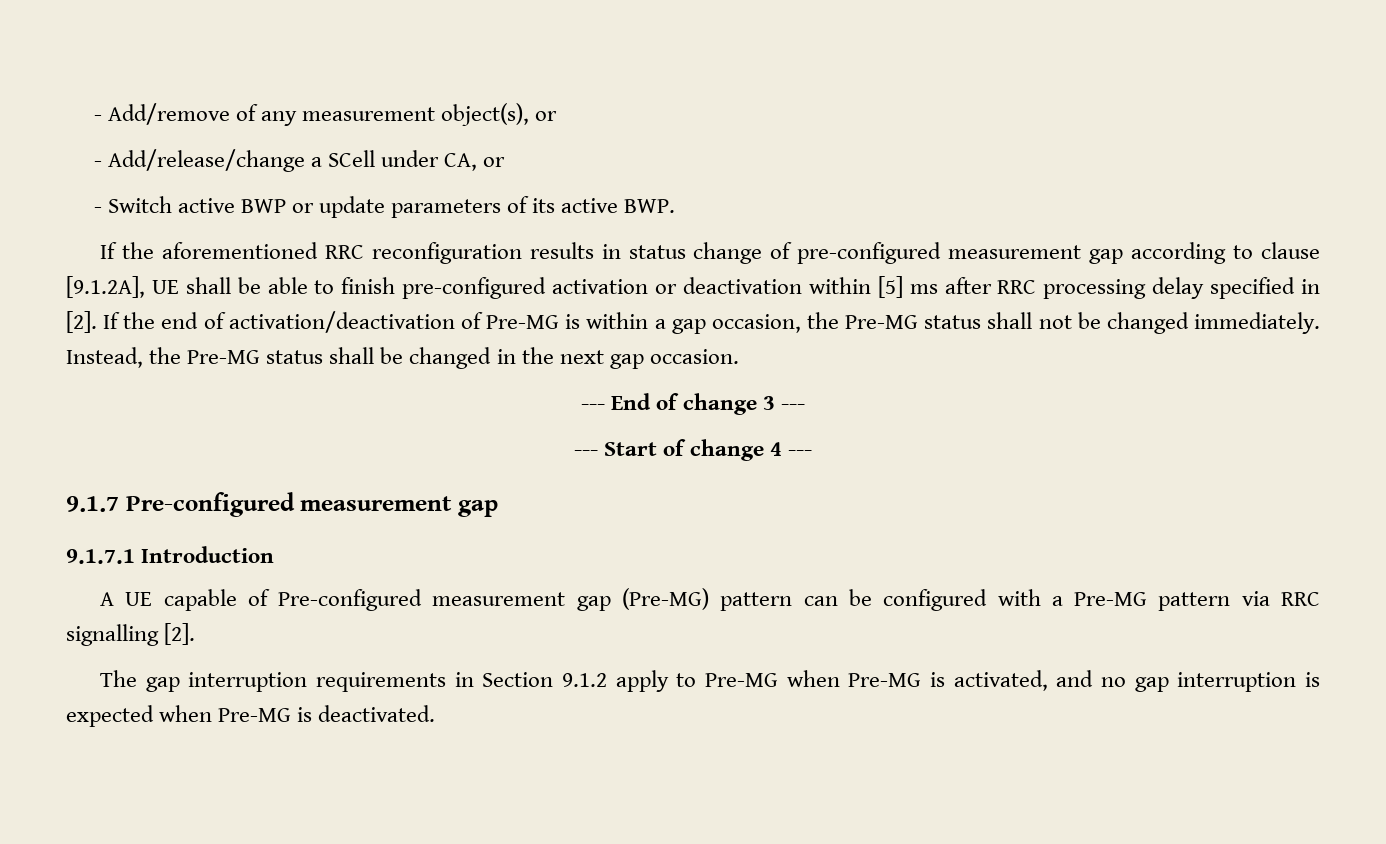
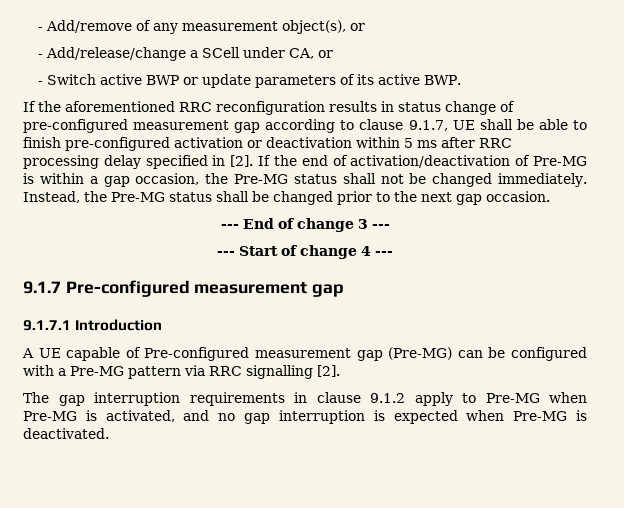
[66,276,145,298] [9.1.2A], -> [408,120,448,131] 9.1.7,
[877,276,903,298] [5] -> [404,138,413,148] 5
[496,349,516,364] in -> [337,191,390,205] prior to
[720,592,793,611] pattern -> (453, 353) none
[482,672,554,687] Section -> [316,392,361,403] clause

